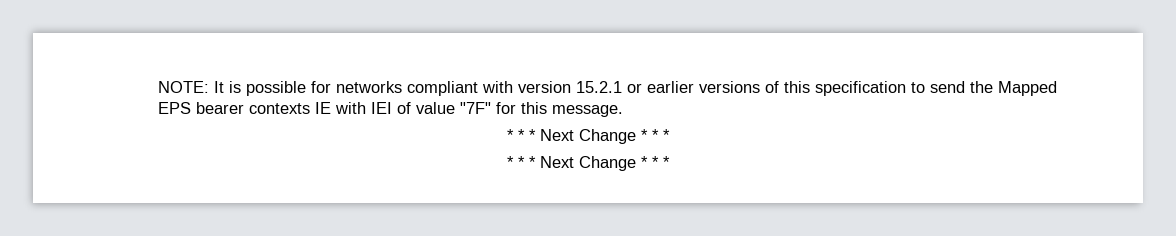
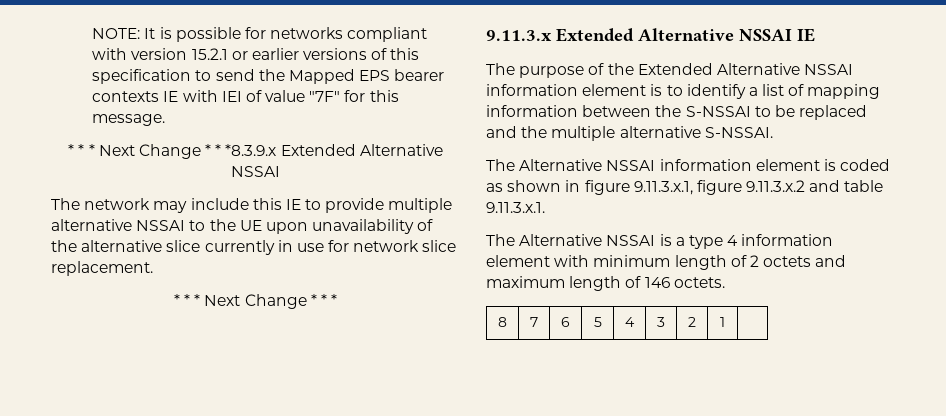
[663,129,670,141] [507,156,670,171] * // * * * Next Change * * * -> [225,144,443,156] [231,166,280,177] [51,198,453,213] [51,219,434,234] [51,240,457,255] [51,261,153,276] [173,294,338,309] [486,28,815,42] [486,63,854,78] [486,84,881,99] [486,105,868,120] [486,126,773,141] [486,159,891,171] [486,180,884,195] [486,202,545,213] [486,234,834,249] [486,255,847,270] [486,276,725,291] [498,317,507,327] [530,317,538,327] [561,317,570,327] [593,317,602,327] [625,317,635,327] [657,317,665,327] [688,317,696,327] [720,317,725,327] *8.3.9.x Extended Alternative NSSAI // The network may include this IE to provide multiple alternative NSSAI to the UE upon unavailability of the alternative slice currently in use for network slice replacement. // * * * Next Change * * * // 9.11.3.x Extended Alternative NSSAI IE // The purpose of the Extended Alternative NSSAI information element is to identify a list of mapping information between the S-NSSAI to be replaced and the multiple alternative S-NSSAI. // The Alternative NSSAI information element is coded as shown in figure 9.11.3.x.1, figure 9.11.3.x.2 and table 9.11.3.x.1. // The Alternative NSSAI is a type 4 information element with minimum length of 2 octets and maximum length of 146 octets. // 8 | 7 | 6 | 5 | 4 | 3 | 2 | 1 |

